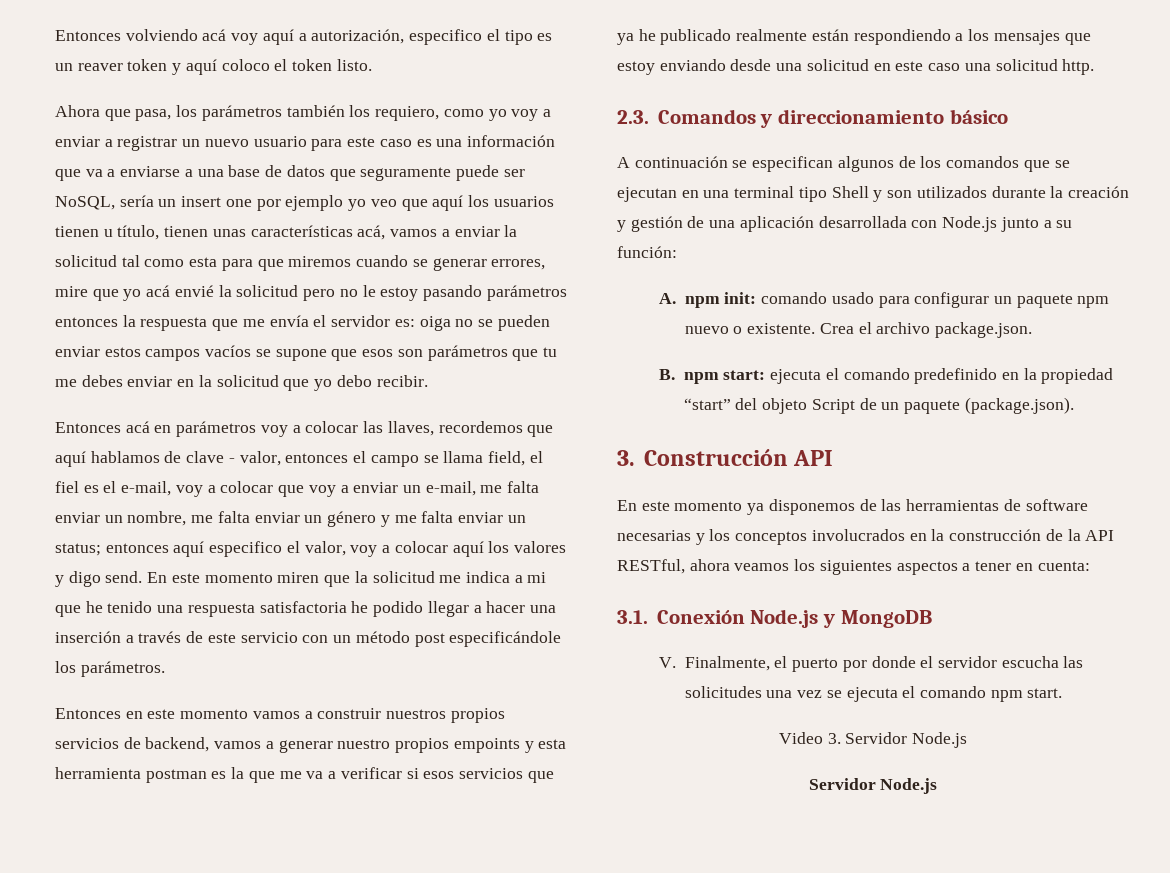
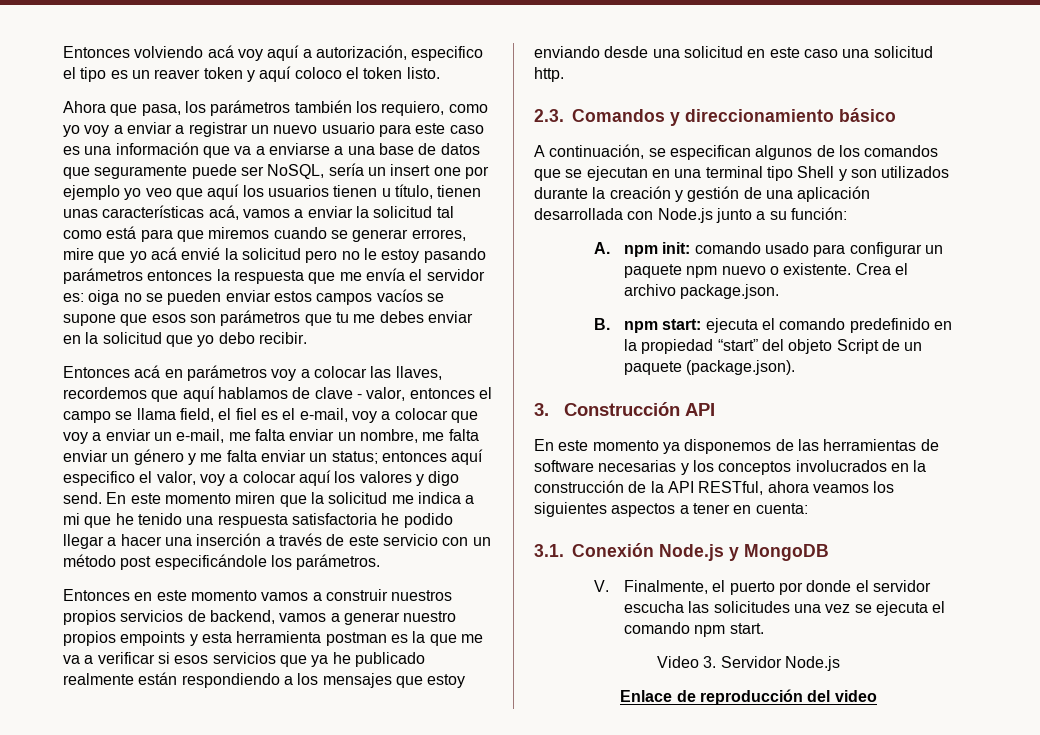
[189,257,218,267] esta -> [106,226,137,239] está
[634,156,728,168] continuación -> [549,144,645,159] continuación,
[808,778,938,794] Servidor Node.js -> [620,689,877,705] Enlace de reproducción del video

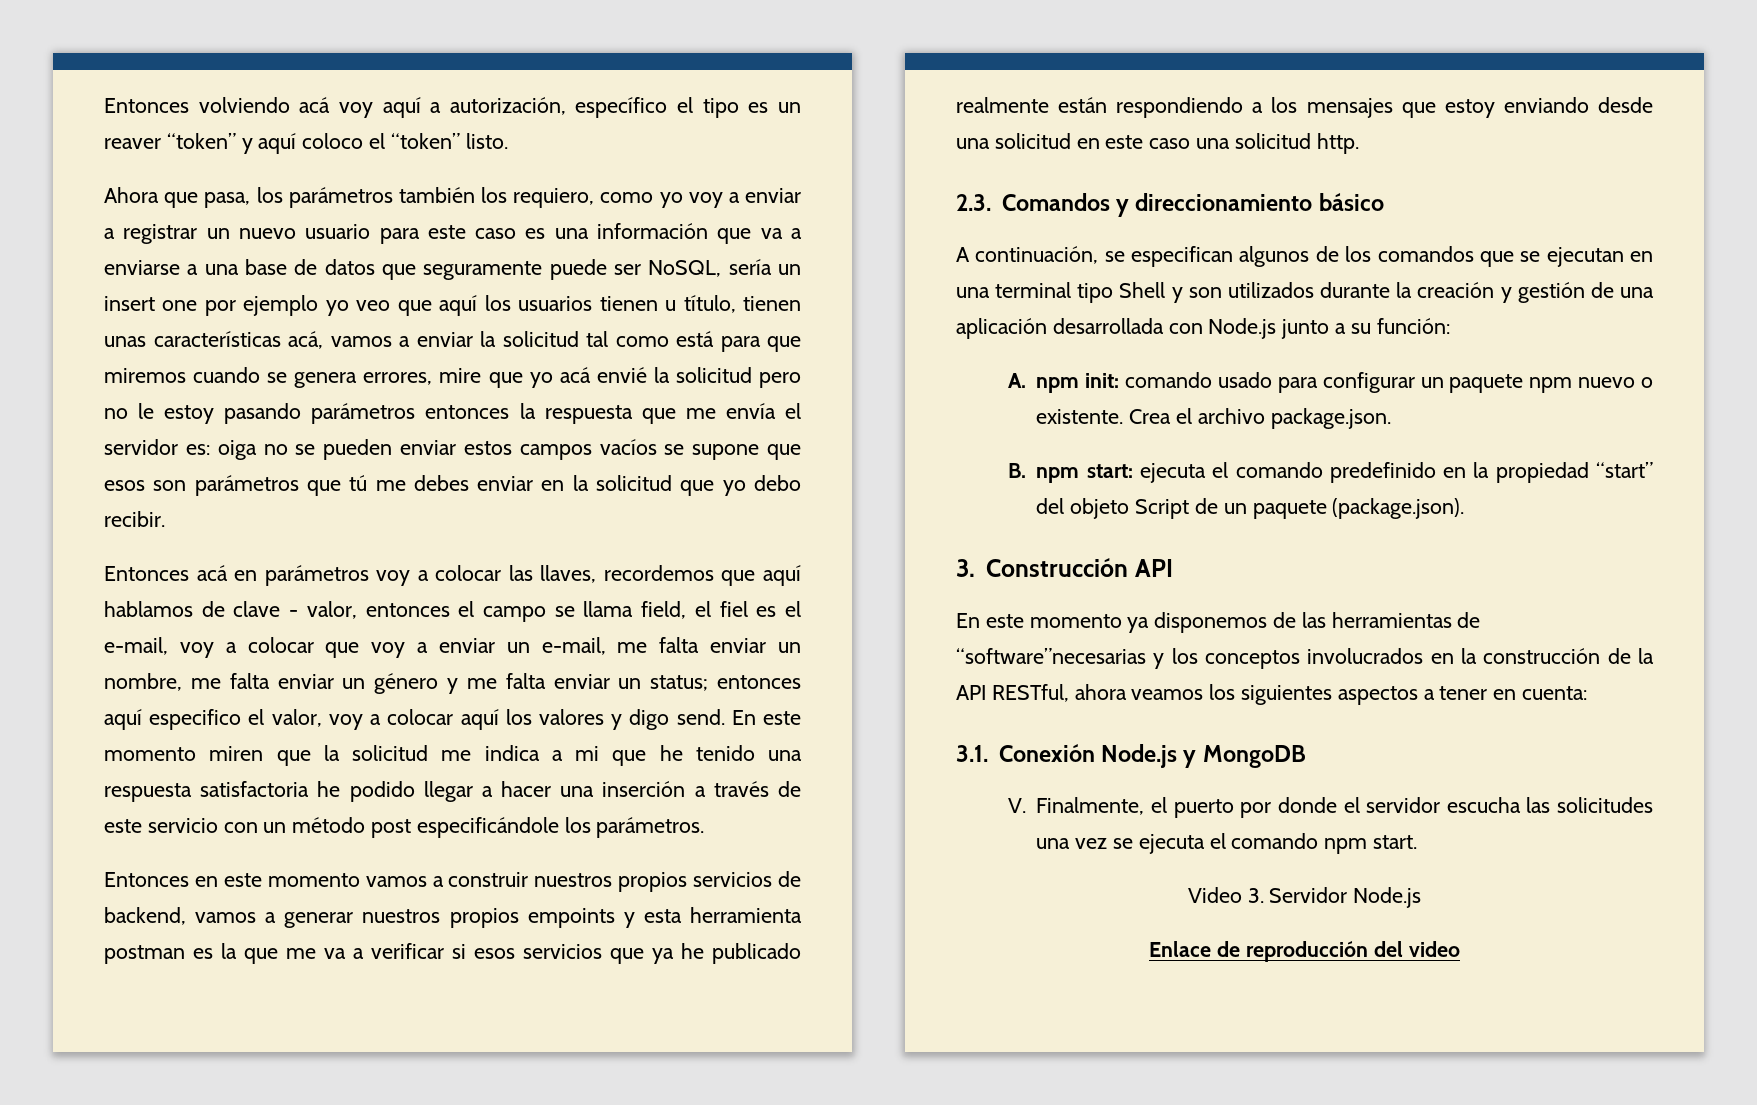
[411,46,484,61] especifico -> [575,97,668,118] específico
[203,67,243,79] token -> [166,133,236,149] “token”
[363,67,403,79] token -> [390,133,460,149] “token”
[352,229,409,242] generar -> [294,372,358,388] genera
[335,312,349,323] tu -> [349,475,368,491] tú
[403,611,457,622] nuestro -> [362,909,441,923] nuestros
[534,460,677,472] software necesarias -> [956,648,1146,664] “software”necesarias

